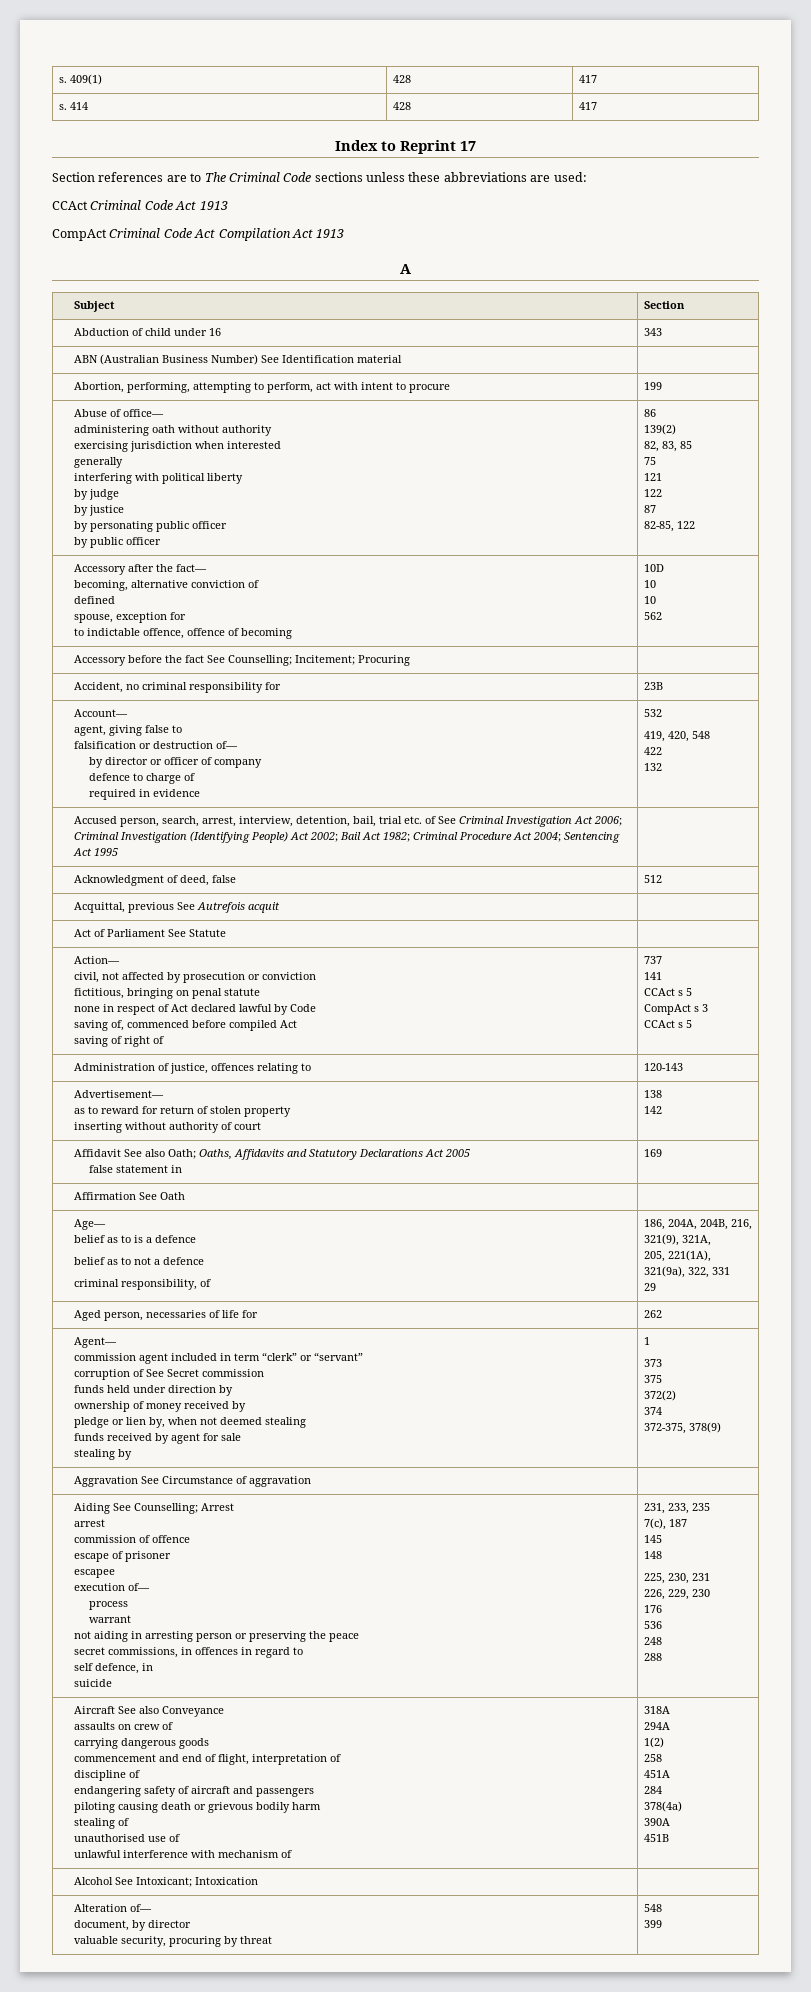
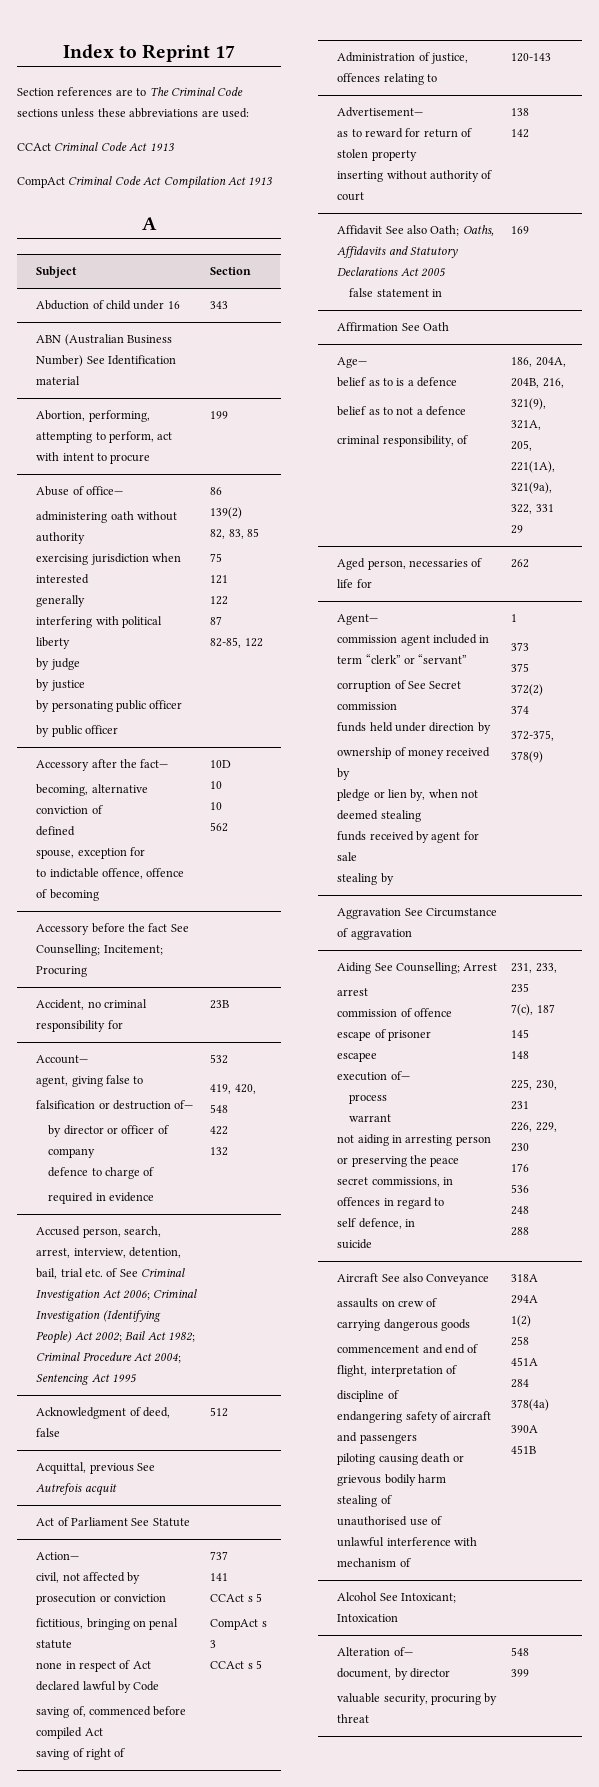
[58,74,102,85] [392,75,411,83] [578,75,597,83] [58,102,88,110] [392,102,411,110] [578,102,597,110] s. 409(1) | 428 | 417 // s. 414 | 428 | 417 // -> (62, 51) none

